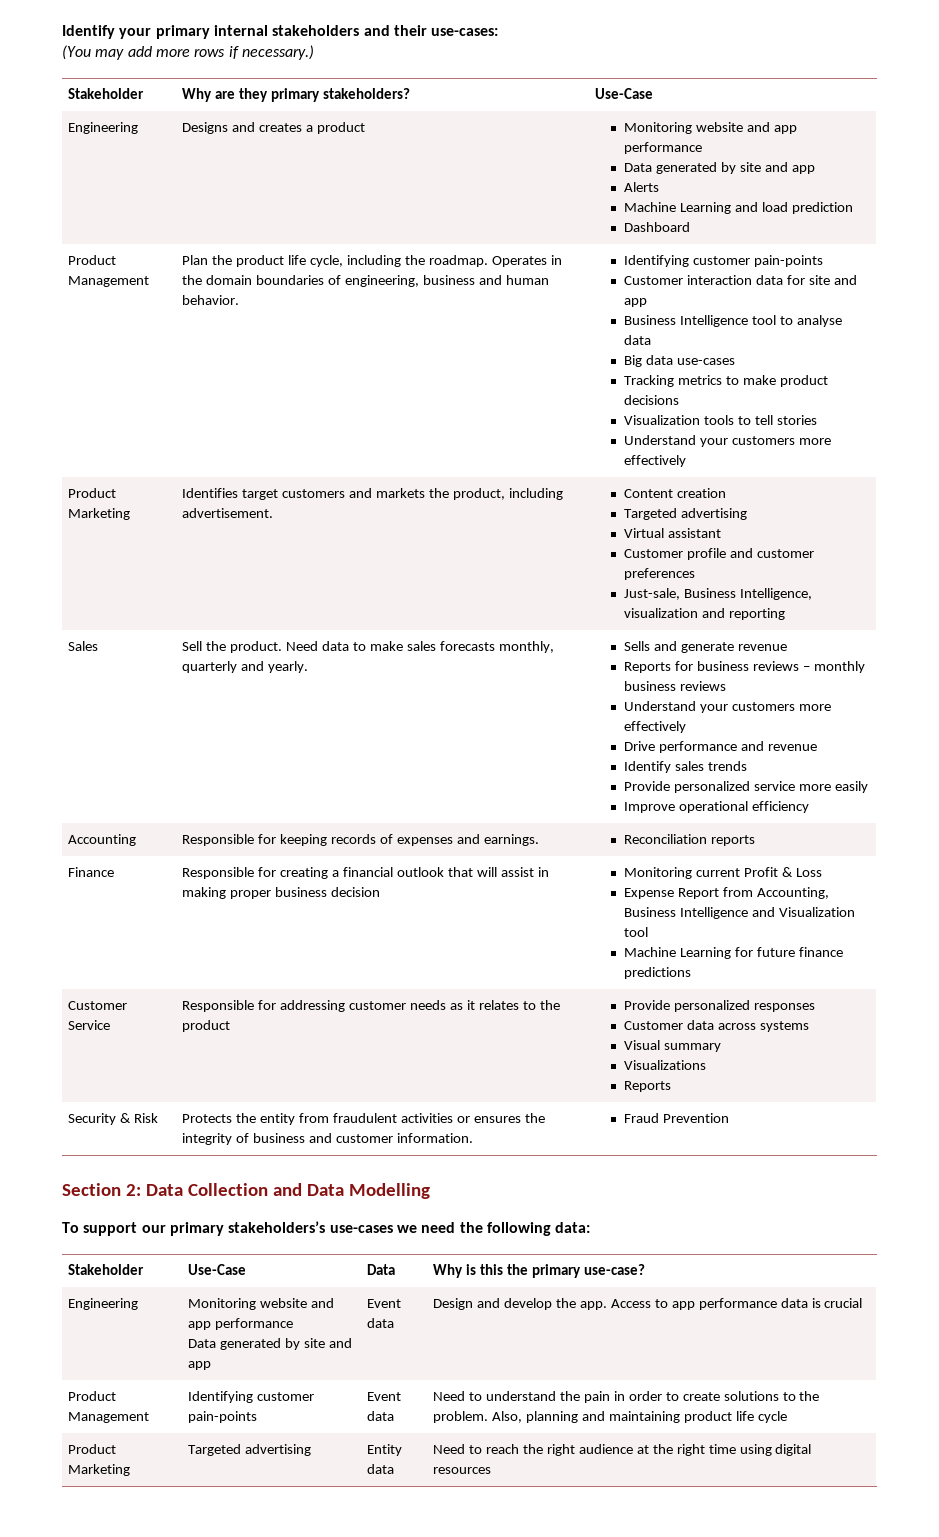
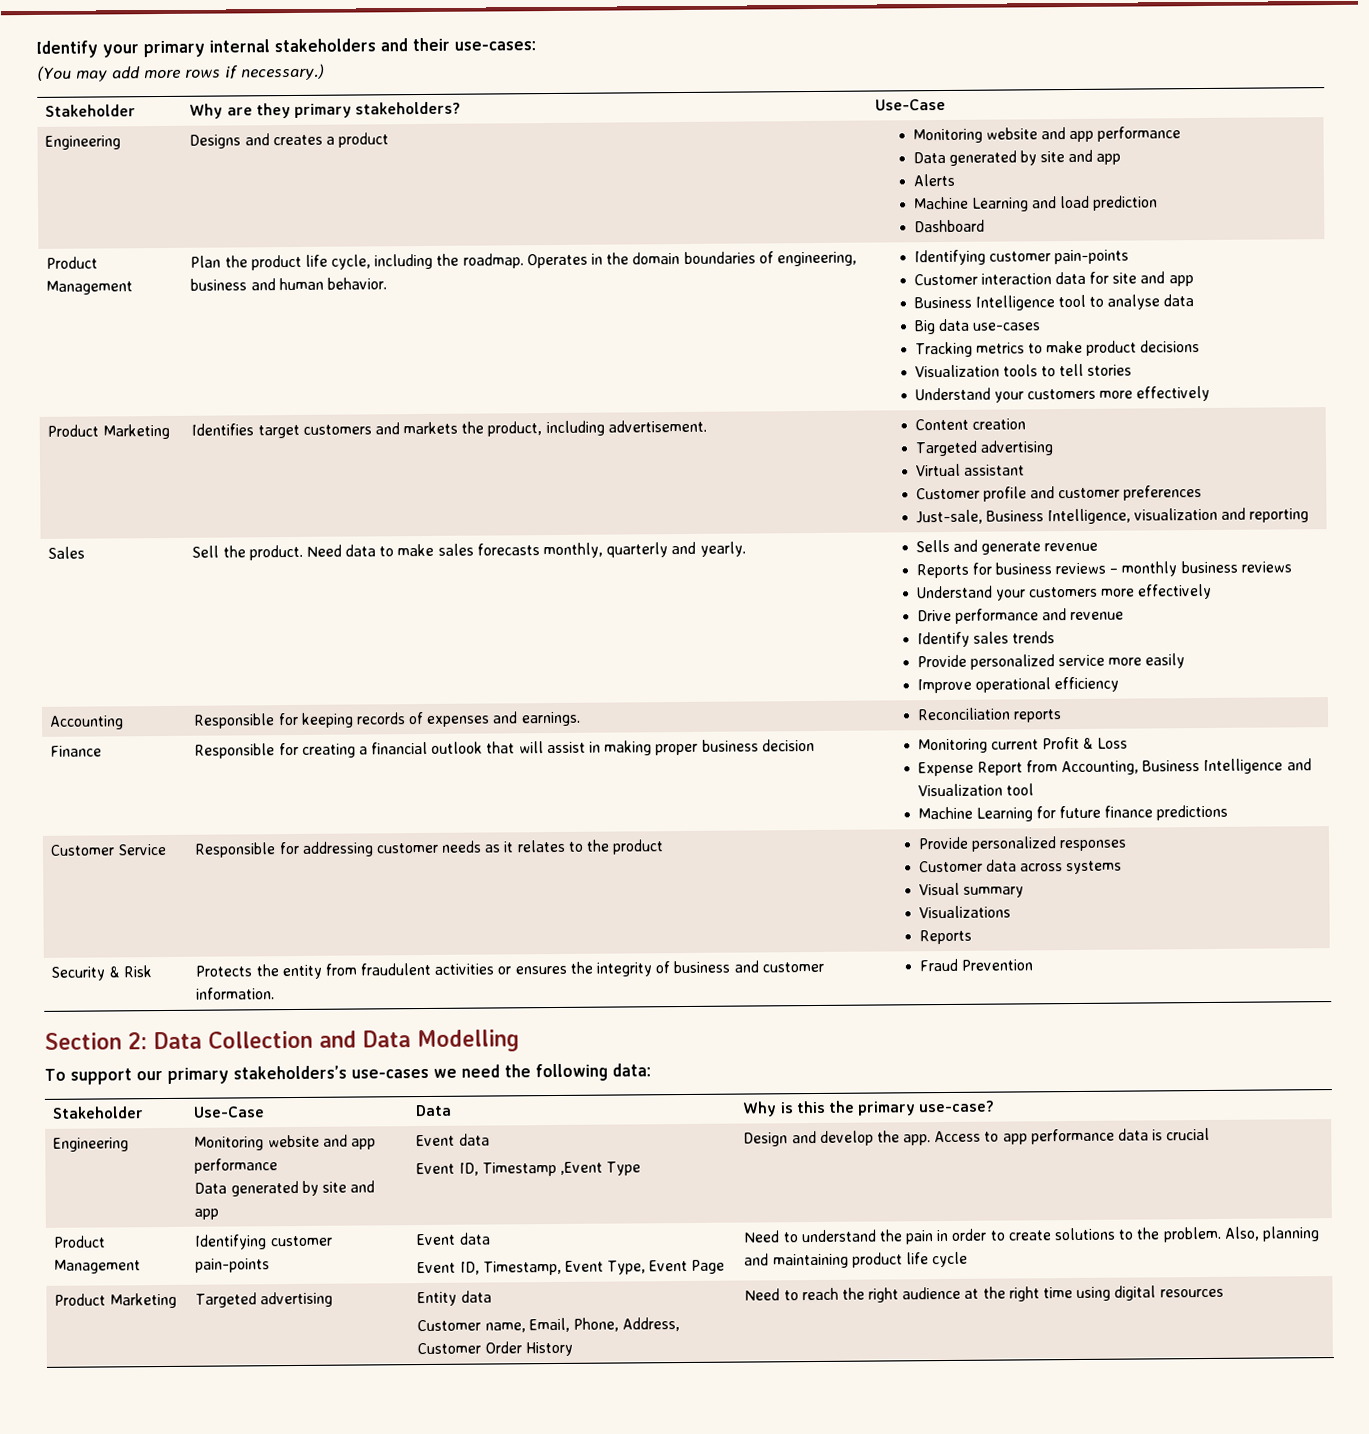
(395, 1323) none -> [416,1161,642,1177] // Event ID, Timestamp ,Event Type
(395, 1416) none -> [417,1259,726,1276] // Event ID, Timestamp, Event Type, Event Page
(395, 1469) none -> [417,1317,681,1333] [417,1341,573,1357] // Customer name, Email, Phone, Address, Customer Order History

